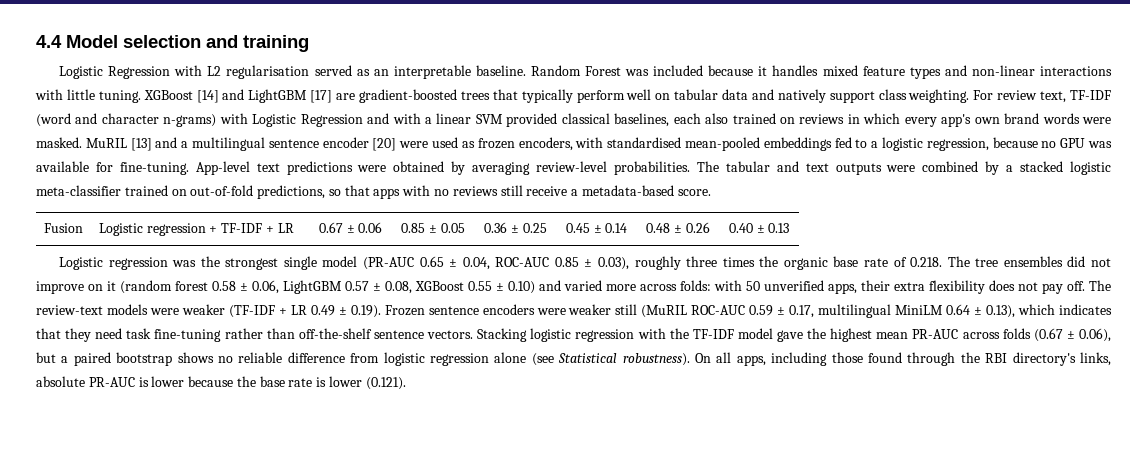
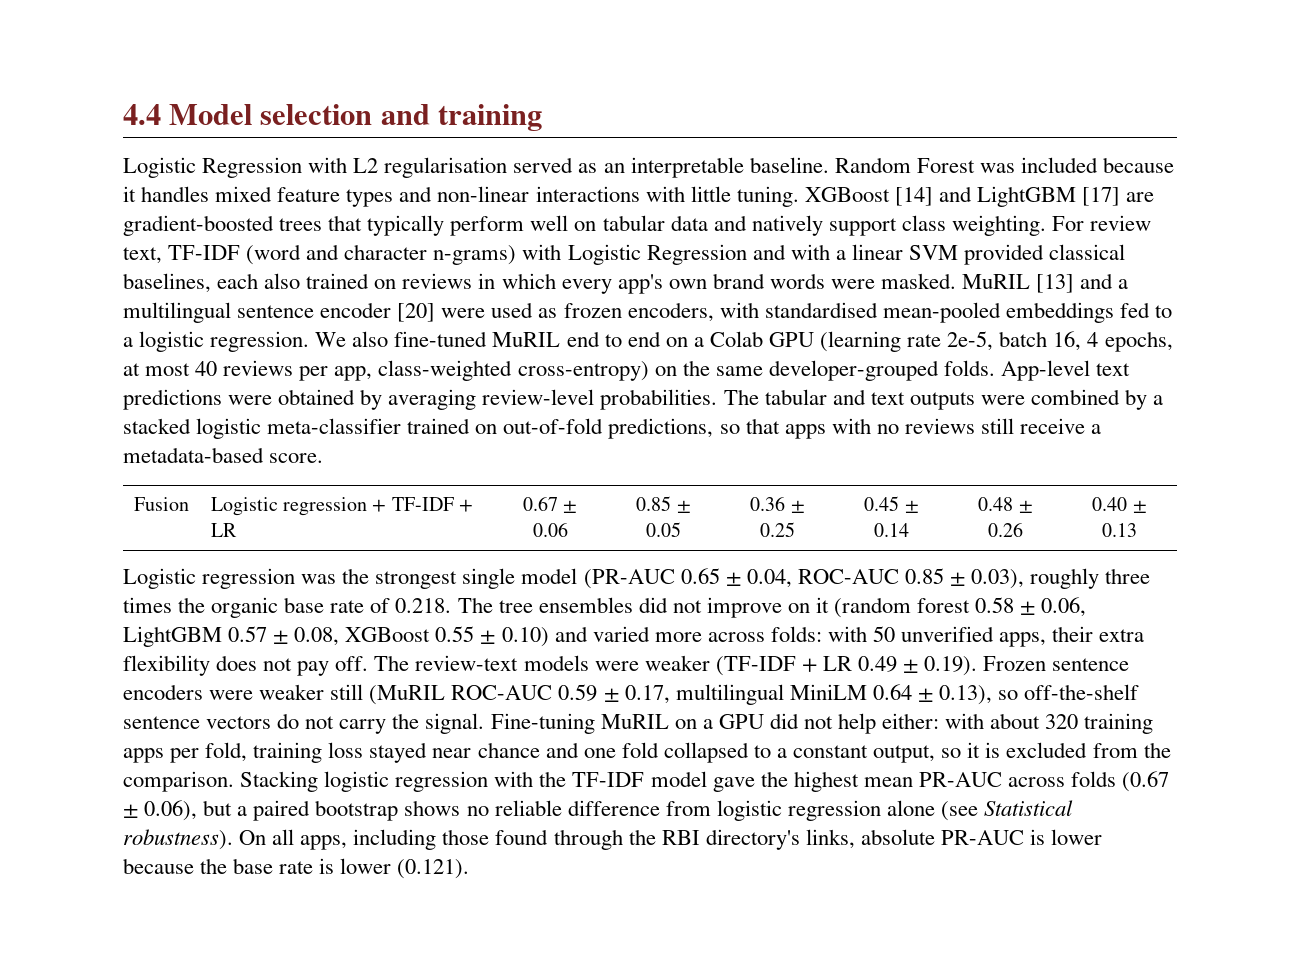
[926,137,1112,151] [36,161,189,175] regression, because no GPU was available for fine-tuning. -> [210,331,1173,352] [123,360,995,381] regression. We also fine-tuned MuRIL end to end on a Colab GPU (learning rate 2e-5, batch 16, 4 epochs, at most 40 reviews per app, class-weighted cross-entropy) on the same developer-grouped folds.
[1018,304,1112,315] [36,328,474,342] which indicates that they need task fine-tuning rather than off-the-shelf sentence vectors. -> [998,684,1140,700] [123,713,1154,734] [123,742,1171,763] [123,771,234,792] so off-the-shelf sentence vectors do not carry the signal. Fine-tuning MuRIL on a GPU did not help either: with about 320 training apps per fold, training loss stayed near chance and one fold collapsed to a constant output, so it is excluded from the comparison.

